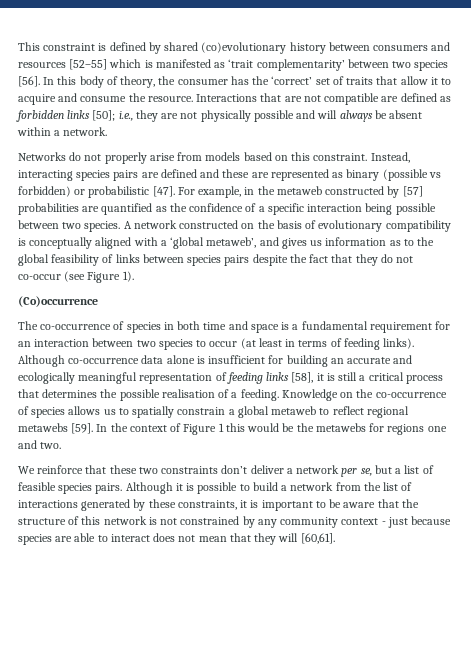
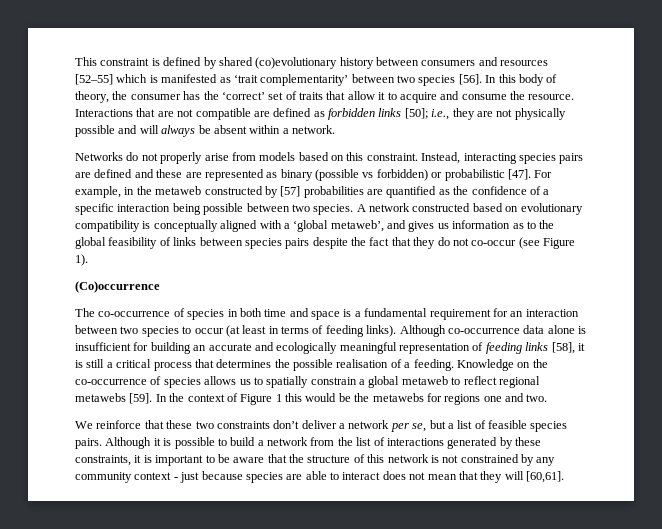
[241,220,317,229] on the basis of -> [472,203,519,212] based on

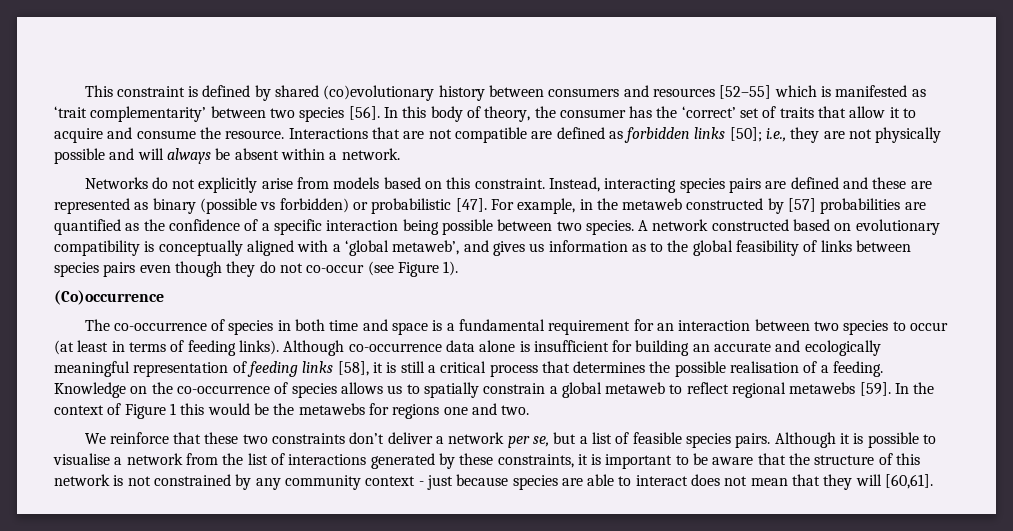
[160,152,203,164] properly -> [198,177,258,193] explicitly
[312,237,411,249] despite the fact that -> [139,261,222,277] even though
[230,437,256,446] build -> [53,453,110,465] visualise

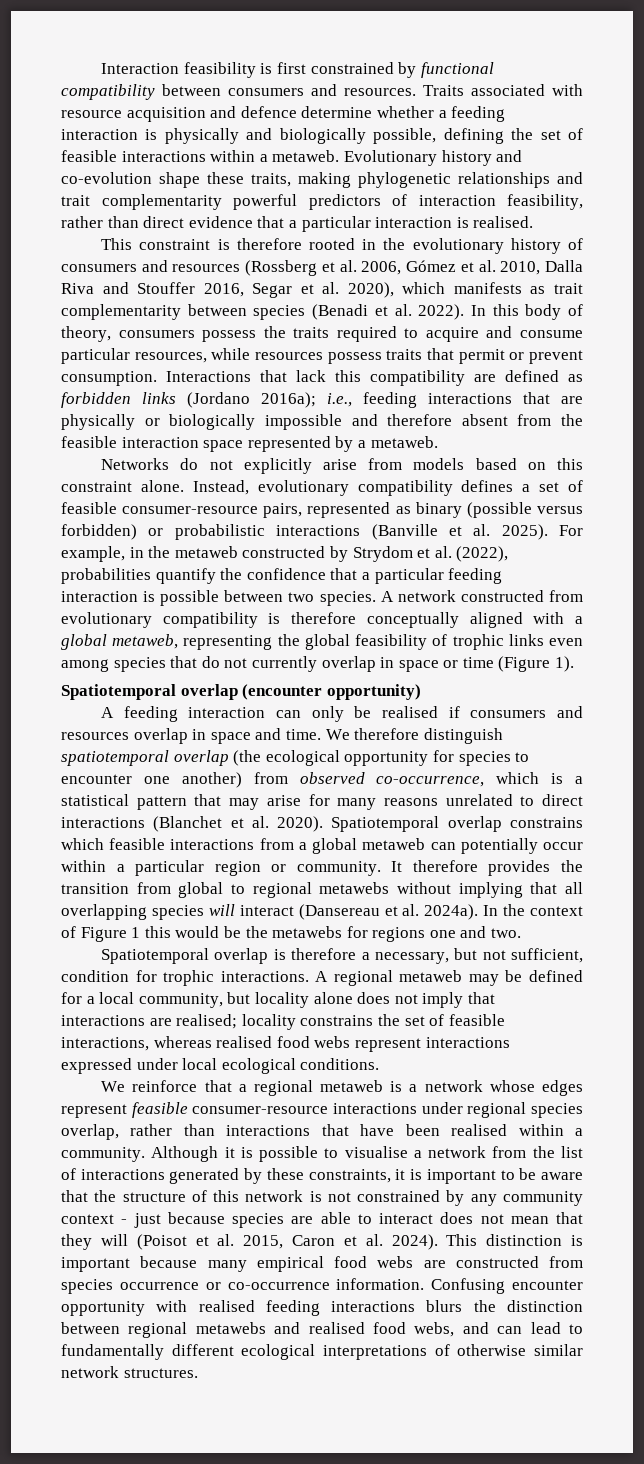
[84,85,926,101] [54,106,380,122] This constraint is defined by shared (co)evolutionary history between consumers and resources [52–55] which is manifested as ‘trait complementarity’ between two species [56]. -> [101,62,494,78] [61,84,583,100] [61,106,506,122] [61,128,584,144] [61,150,523,166] [61,172,583,188] [61,194,583,210] [61,216,534,232] [101,238,583,254] [61,260,584,276] [61,282,583,298] [61,304,465,320] Interaction feasibility is first constrained by functional compatibility between consumers and resources. Traits associated with resource acquisition and defence determine whether a feeding interaction is physically and biologically possible, defining the set of feasible interactions within a metaweb. Evolutionary history and co-evolution shape these traits, making phylogenetic relationships and trait complementarity powerful predictors of interaction feasibility, rather than direct evidence that a particular interaction is realised. // This constraint is therefore rooted in the evolutionary history of consumers and resources (Rossberg et al. 2006, Gómez et al. 2010, Dalla Riva and Stouffer 2016, Segar et al. 2020), which manifests as trait complementarity between species (Benadi et al. 2022).
[534,106,917,118] [54,127,527,143] the consumer has the ‘correct’ set of traits that allow it to acquire and consume the resource. Interactions that are not compatible -> [118,326,583,342] [61,348,584,364] [61,370,465,386] consumers possess the traits required to acquire and consume particular resources, while resources possess traits that permit or prevent consumption. Interactions that lack this compatibility
[729,127,942,143] [54,148,400,164] [50]; i.e., they are not physically possible and will always be absent within a network. -> [187,392,583,408] [61,414,583,430] [61,436,438,452] (Jordano 2016a); i.e., feeding interactions that are physically or biologically impossible and therefore absent from the feasible interaction space represented by a metaweb.
[474,177,932,193] constraint. Instead, interacting species pairs are defined and these are -> [61,480,583,496] [61,502,303,518] constraint alone. Instead, evolutionary compatibility defines a set of feasible consumer-resource pairs,
[260,202,276,210] vs -> [537,506,584,514] versus
[455,198,487,212] [47]. -> [276,524,548,540] interactions (Banville et al. 2025).
[788,198,926,214] [54,219,439,235] [57] probabilities are quantified as the confidence of a specific interaction being -> [352,546,509,562] [61,568,503,584] [61,591,156,602] Strydom et al. (2022), probabilities quantify the confidence that a particular feeding interaction is
[793,219,852,231] based on -> [548,590,583,602] from
(155, 246) none -> [291,612,357,624] therefore
[344,240,912,256] [54,261,459,277] [54,290,164,305] [84,319,948,335] [54,340,881,356] [54,361,884,377] [54,382,891,398] ‘global metaweb’, and gives us information as to the global feasibility of links between species pairs even though they do not co-occur (see Figure 1). // (Co)occurrence // The co-occurrence of species in both time and space is a fundamental requirement for an interaction between two species to occur (at least in terms of feeding links). Although co-occurrence data alone is insufficient for building an accurate and ecologically meaningful representation of feeding links [58], it is still a critical process that determines the possible realisation of a feeding. Knowledge on the co-occurrence of species allows us to spatially constrain a global metaweb to reflect regional metawebs [59]. -> [61,634,583,650] [61,656,575,672] [61,684,421,700] [101,706,583,722] [61,728,503,744] [61,750,530,766] [61,772,583,788] [61,794,583,810] [61,816,583,832] [61,838,583,854] [61,860,583,876] [61,882,583,898] [61,904,479,920] global metaweb, representing the global feasibility of trophic links even among species that do not currently overlap in space or time (Figure 1). // Spatiotemporal overlap (encounter opportunity) // A feeding interaction can only be realised if consumers and resources overlap in space and time. We therefore distinguish spatiotemporal overlap (the ecological opportunity for species to encounter one another) from observed co-occurrence, which is a statistical pattern that may arise for many reasons unrelated to direct interactions (Blanchet et al. 2020). Spatiotemporal overlap constrains which feasible interactions from a global metaweb can potentially occur within a particular region or community. It therefore provides the transition from global to regional metawebs without implying that all overlapping species will interact (Dansereau et al. 2024a).
[84,432,771,448] We reinforce that these two constraints don’t deliver a network per se, but a list of feasible species pairs. -> [101,948,583,964] [61,970,583,986] [61,992,495,1008] [61,1014,505,1030] [61,1036,510,1052] [61,1058,380,1074] [101,1080,583,1096] [61,1102,584,1118] [61,1124,583,1140] [61,1147,145,1162] Spatiotemporal overlap is therefore a necessary, but not sufficient, condition for trophic interactions. A regional metaweb may be defined for a local community, but locality alone does not imply that interactions are realised; locality constrains the set of feasible interactions, whereas realised food webs represent interactions expressed under local ecological conditions. // We reinforce that a regional metaweb is a network whose edges represent feasible consumer-resource interactions under regional species overlap, rather than interactions that have been realised within a community.
[885,474,934,489] [60,61]. -> [136,1234,583,1250] [61,1256,583,1272] [61,1278,583,1294] [61,1300,583,1316] [61,1322,583,1338] [61,1344,583,1360] [61,1366,198,1378] (Poisot et al. 2015, Caron et al. 2024). This distinction is important because many empirical food webs are constructed from species occurrence or co-occurrence information. Confusing encounter opportunity with realised feeding interactions blurs the distinction between regional metawebs and realised food webs, and can lead to fundamentally different ecological interpretations of otherwise similar network structures.

